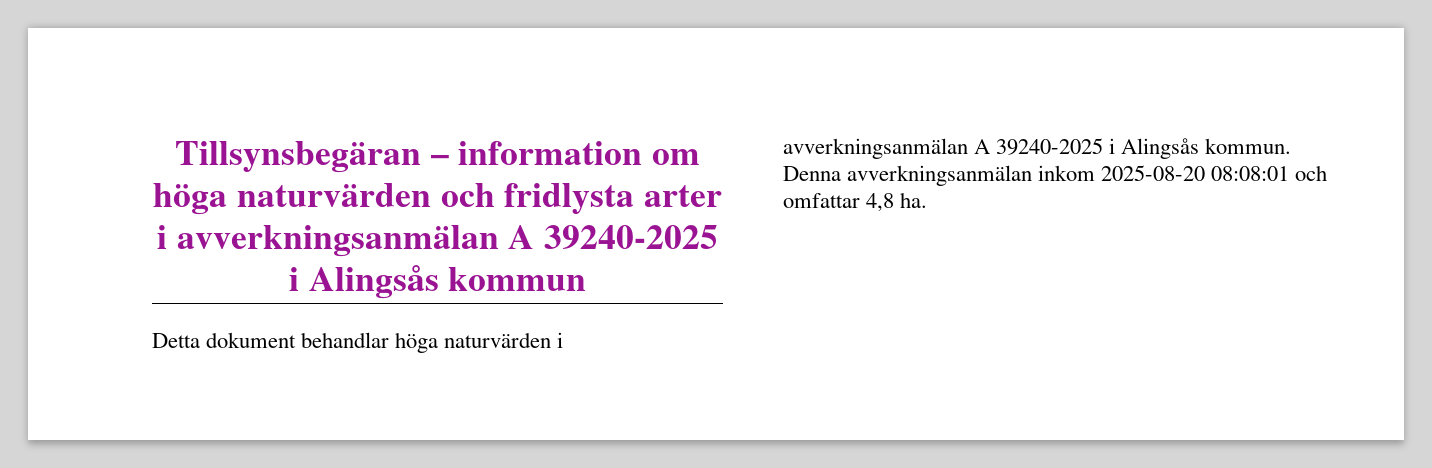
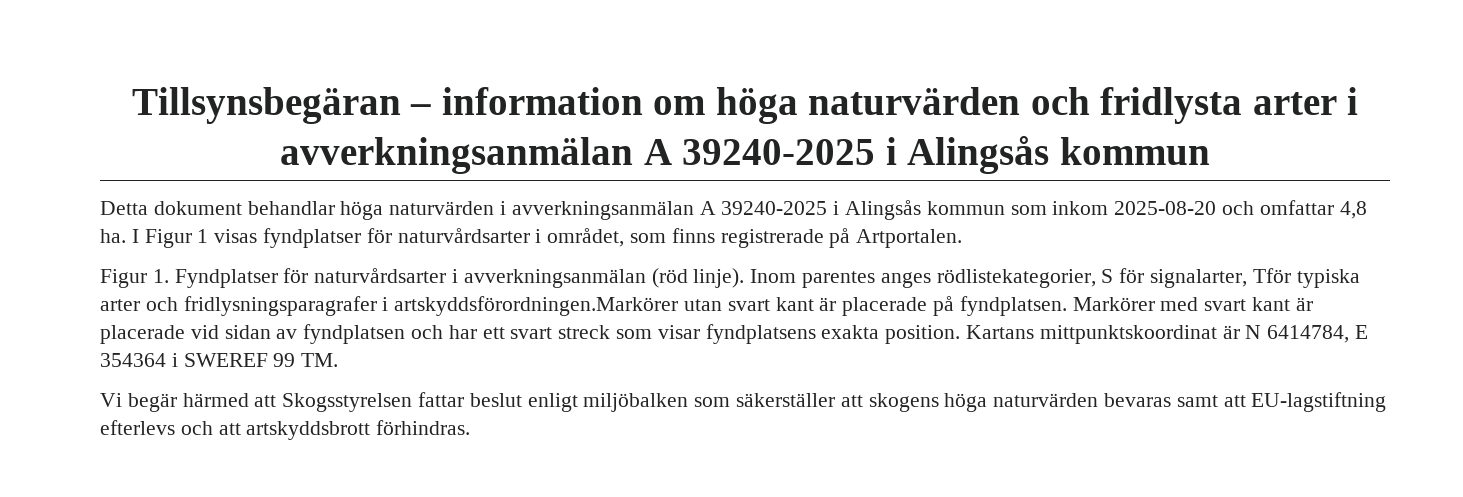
[1205,138,1292,154] [783,165,1033,186] kommun. Denna avverkningsanmälan -> [926,201,1047,215] kommun som
[1211,166,1290,181] 08:08:01 -> (1217, 208) none
(928, 200) none -> [131,228,963,248] [100,268,1360,288] [100,296,1313,316] [100,324,1369,344] [100,353,339,367] [100,392,1387,412] [100,420,471,440] I Figur 1 visas fyndplatser för naturvårdsarter i området, som finns registrerade på Artportalen. // Figur 1. Fyndplatser för naturvårdsarter i avverkningsanmälan (röd linje). Inom parentes anges rödlistekategorier, S för signalarter, Tför typiska arter och fridlysningsparagrafer i artskyddsförordningen.Markörer utan svart kant är placerade på fyndplatsen. Markörer med svart kant är placerade vid sidan av fyndplatsen och har ett svart streck som visar fyndplatsens exakta position. Kartans mittpunktskoordinat är N 6414784, E 354364 i SWEREF 99 TM. // Vi begär härmed att Skogsstyrelsen fattar beslut enligt miljöbalken som säkerställer att skogens höga naturvärden bevaras samt att EU-lagstiftning efterlevs och att artskyddsbrott förhindras.

